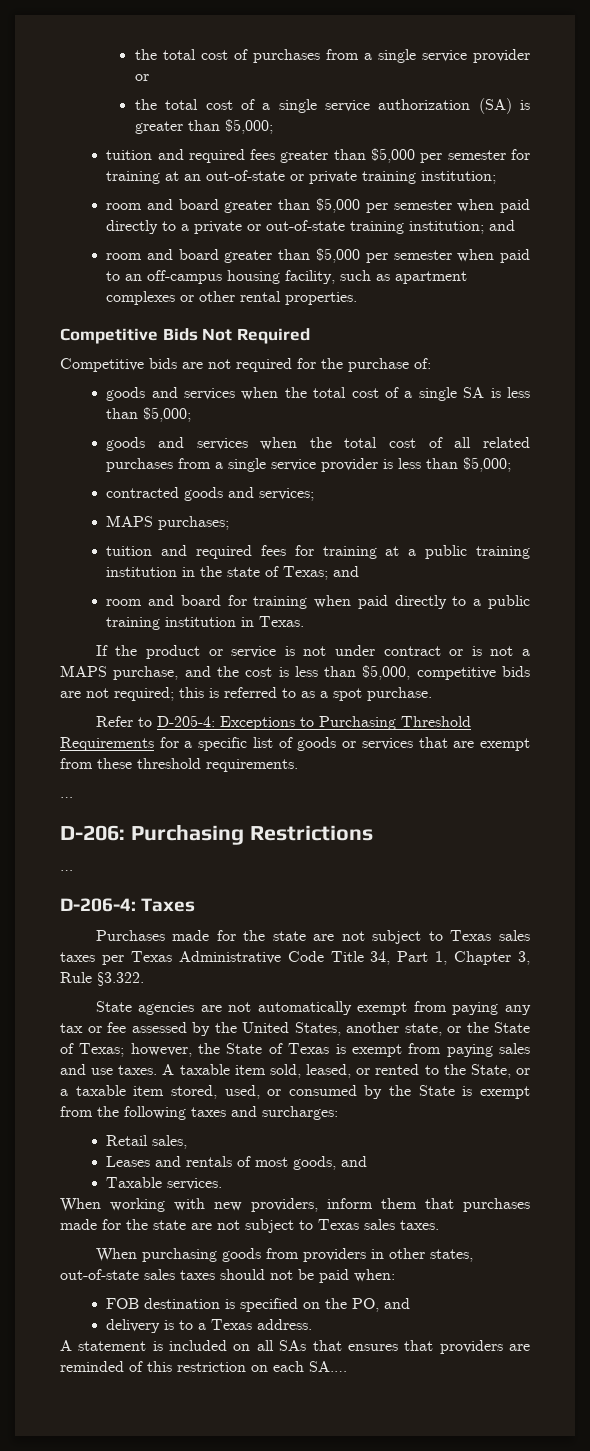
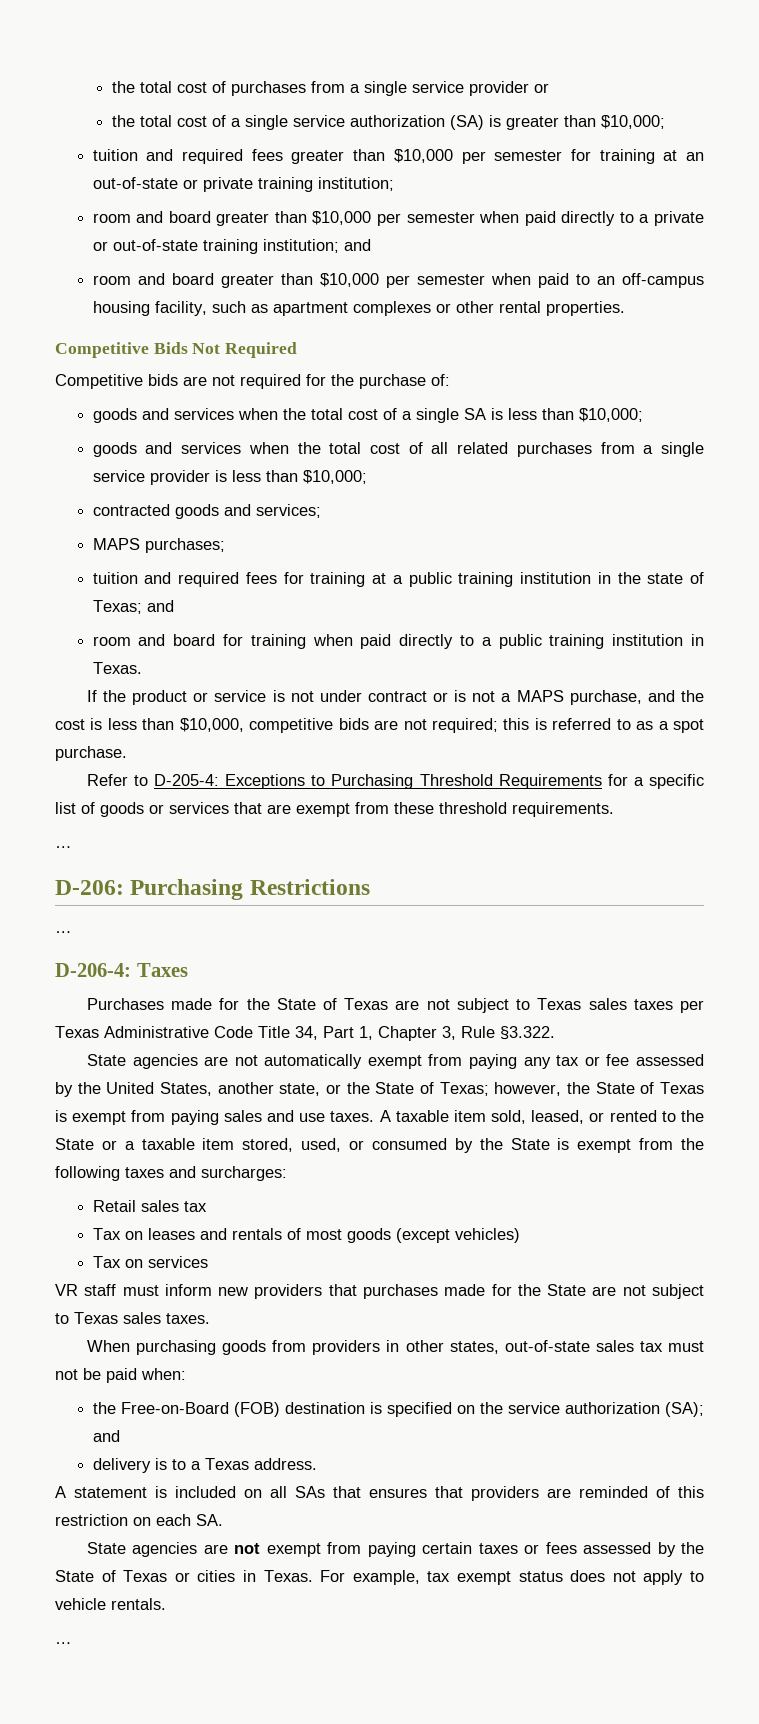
[224,119,273,134] $5,000; -> [601,115,666,129] $10,000;
[371,148,416,163] $5,000 -> [393,149,453,163] $10,000
[315,198,360,213] $5,000 -> [312,211,372,225] $10,000
[315,248,360,263] $5,000 -> [319,273,379,287] $10,000
[143,407,192,422] $5,000; -> [578,408,643,422] $10,000;
[463,457,512,472] $5,000; -> [302,470,367,484] $10,000;
[362,665,411,680] $5,000, -> [179,718,244,732] $10,000,
[272,931,306,941] state -> [276,998,389,1010] State of Texas
[470,1064,511,1078] State, -> [55,1138,94,1150] State
[152,1135,188,1149] [106,1156,368,1170] [106,1177,223,1190] [60,1198,417,1212] sales, // Leases and rentals of most goods, and // Taxable services. // When working with new providers, inform them -> [140,1200,207,1212] [92,1228,520,1243] [92,1256,208,1268] [55,1284,323,1299] sales tax // Tax on leases and rentals of most goods (except vehicles) // Tax on services // VR staff must inform new providers
[153,1220,186,1230] state -> [547,1284,587,1296] State
[180,1269,265,1280] taxes should -> [639,1341,704,1352] tax must
[106,1298,140,1309] FOB -> [92,1402,280,1417] the Free-on-Board (FOB)
[352,1298,380,1312] PO, -> [507,1402,705,1417] service authorization (SA);
[309,1361,347,1372] SA.… -> [196,1514,223,1526] [86,1542,705,1557] [55,1570,705,1585] [55,1598,166,1610] [55,1642,72,1644] SA. // State agencies are not exempt from paying certain taxes or fees assessed by the State of Texas or cities in Texas. For example, tax exempt status does not apply to vehicle rentals. // …

